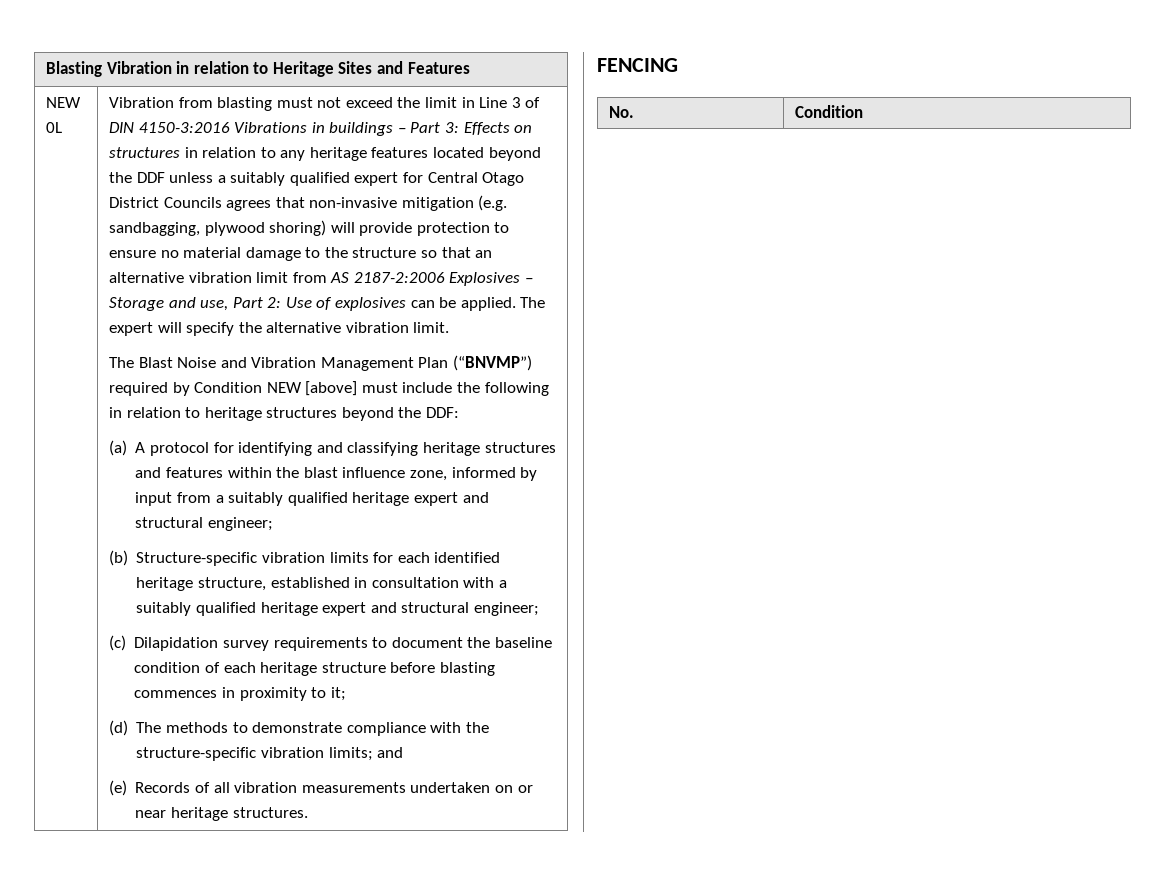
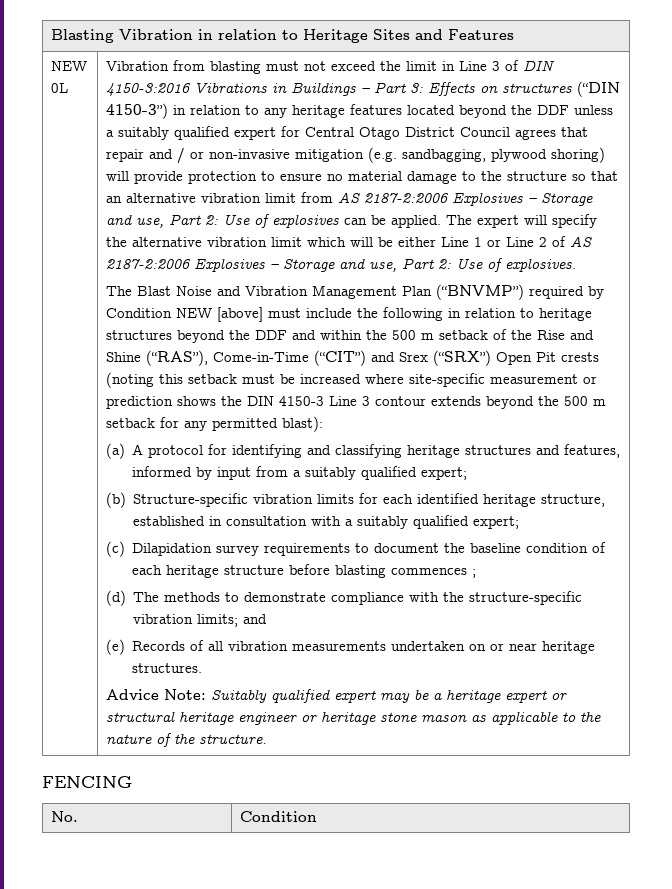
[329,122,394,136] buildings -> [290,82,356,96] Buildings
(180, 152) none -> [576,81,620,97] [105,103,168,119] (“DIN 4150-3”)
[163,197,222,208] Councils -> [459,127,510,137] Council
(305, 202) none -> [105,147,204,164] repair and / or
[413,322,450,333] limit. -> [270,236,592,247] [105,258,576,272] limit which will be either Line 1 or Line 2 of AS 2187-2:2006 Explosives – Storage and use, Part 2: Use of explosives.
[426,407,460,418] DDF: -> [254,329,594,340] [105,350,599,366] [105,372,597,388] [105,396,606,409] [105,416,323,432] DDF and within the 500 m setback of the Rise and Shine (“RAS”), Come-in-Time (“CIT”) and Srex (“SRX”) Open Pit crests (noting this setback must be increased where site-specific measurement or prediction shows the DIN 4150-3 Line 3 contour extends beyond the 500 m setback for any permitted blast):
[166,467,447,481] features within the blast influence zone, -> [563,444,620,458] features,
[352,492,489,506] [135,517,274,531] heritage expert and structural engineer; -> [420,467,467,480] expert;
[260,602,539,616] heritage expert and structural engineer; -> [472,516,519,529] expert;
[222,687,346,701] in proximity to it; -> [471,569,476,578] ;
(308, 812) none -> [105,689,567,703] [105,711,601,725] [105,733,267,747] // Advice Note: Suitably qualified expert may be a heritage expert or structural heritage engineer or heritage stone mason as applicable to the nature of the structure.

